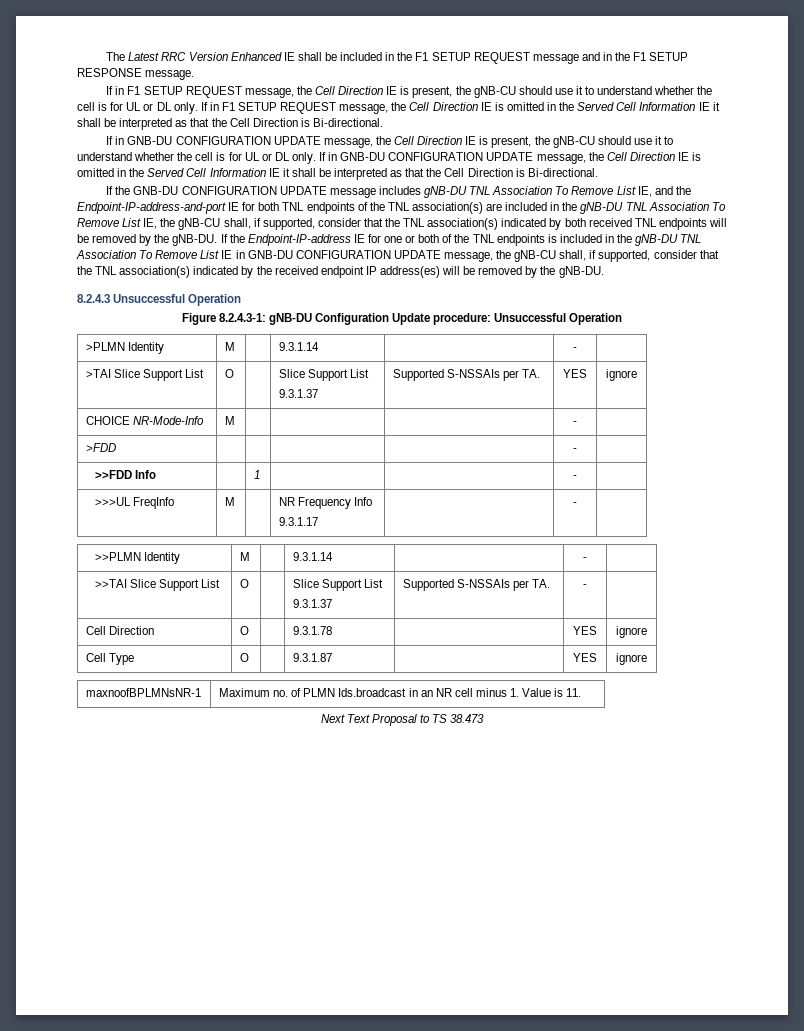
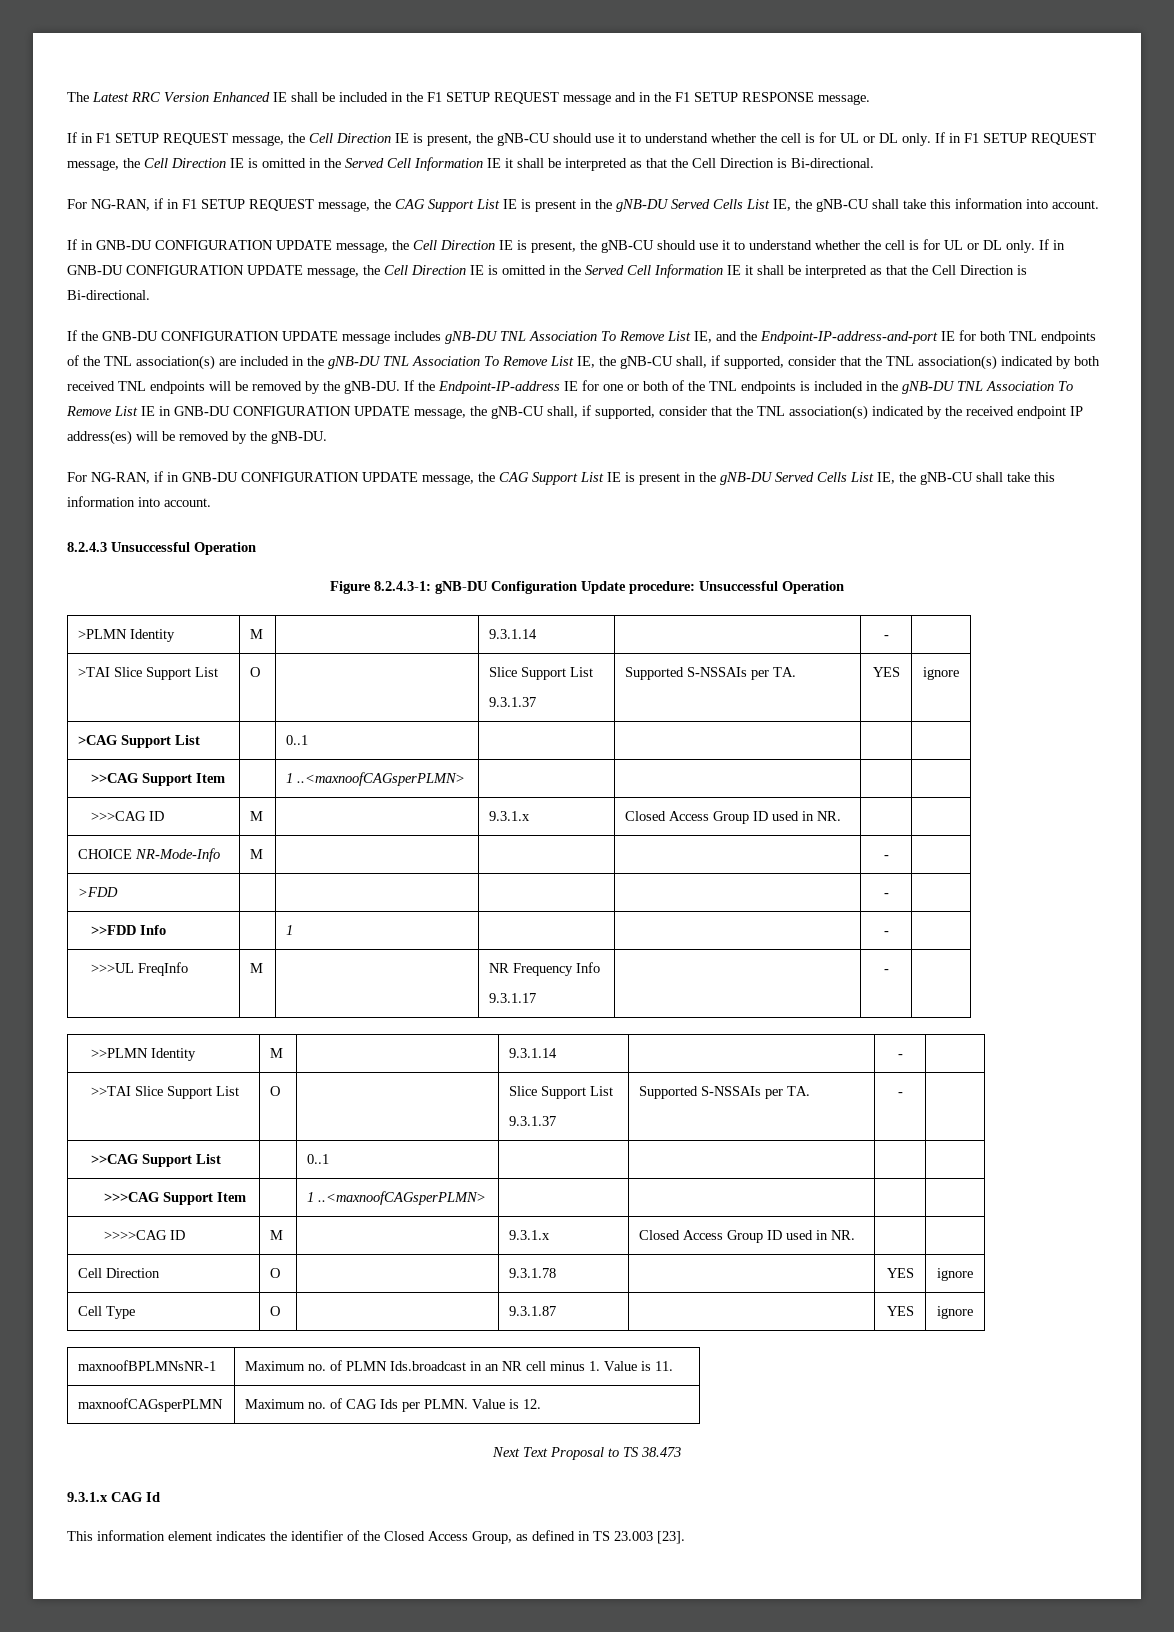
(383, 122) none -> [67,198,1099,212] // For NG-RAN, if in F1 SETUP REQUEST message, the CAG Support List IE is present in the gNB-DU Served Cells List IE, the gNB-CU shall take this information into account.
(604, 272) none -> [67,471,1055,485] [67,496,211,507] // For NG-RAN, if in GNB-DU CONFIGURATION UPDATE message, the CAG Support List IE is present in the gNB-DU Served Cells List IE, the gNB-CU shall take this information into account.
(637, 375) none -> [78,735,201,748] [286,735,309,745] [90,773,225,786] [286,772,465,786] [90,811,164,821] [250,811,264,821] [489,811,531,821] [625,811,842,824] // >CAG Support List | | 0..1 | | | | // >>CAG Support Item | | 1 ..<maxnoofCAGsperPLMN> | | | | // >>>CAG ID | M | | 9.3.1.x | Closed Access Group ID used in NR. | |
(587, 586) none -> [90,1154,221,1167] [307,1154,330,1164] [103,1192,246,1205] [307,1191,486,1205] [103,1230,185,1240] [270,1230,284,1240] [509,1230,551,1240] [639,1230,856,1243] // >>CAG Support List | | 0..1 | | | | // >>>CAG Support Item | | 1 ..<maxnoofCAGsperPLMN> | | | | // >>>>CAG ID | M | | 9.3.1.x | Closed Access Group ID used in NR. | |
(582, 692) none -> [78,1398,224,1412] [245,1398,542,1412] // maxnoofCAGsperPLMN | Maximum no. of CAG Ids per PLMN. Value is 12.
(485, 718) none -> [67,1492,160,1502] [67,1530,685,1544] // 9.3.1.x CAG Id // This information element indicates the identifier of the Closed Access Group, as defined in TS 23.003 [23].

